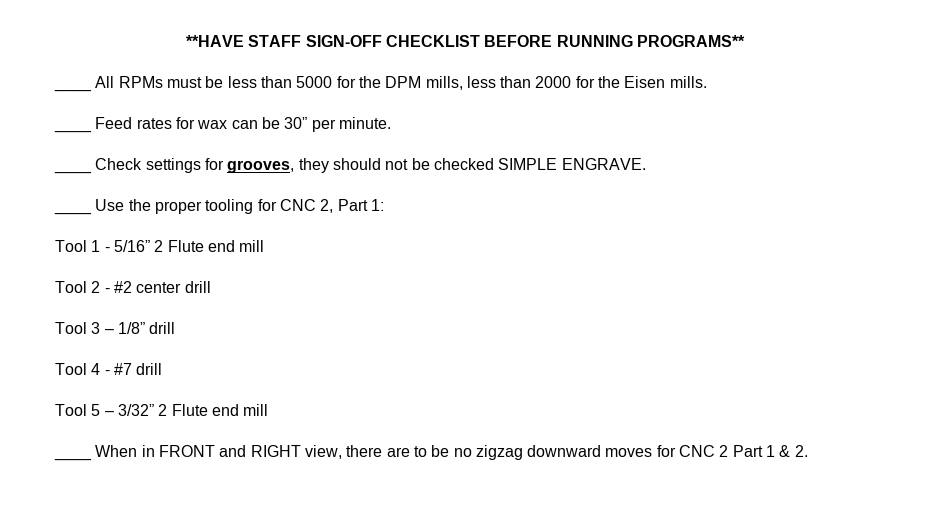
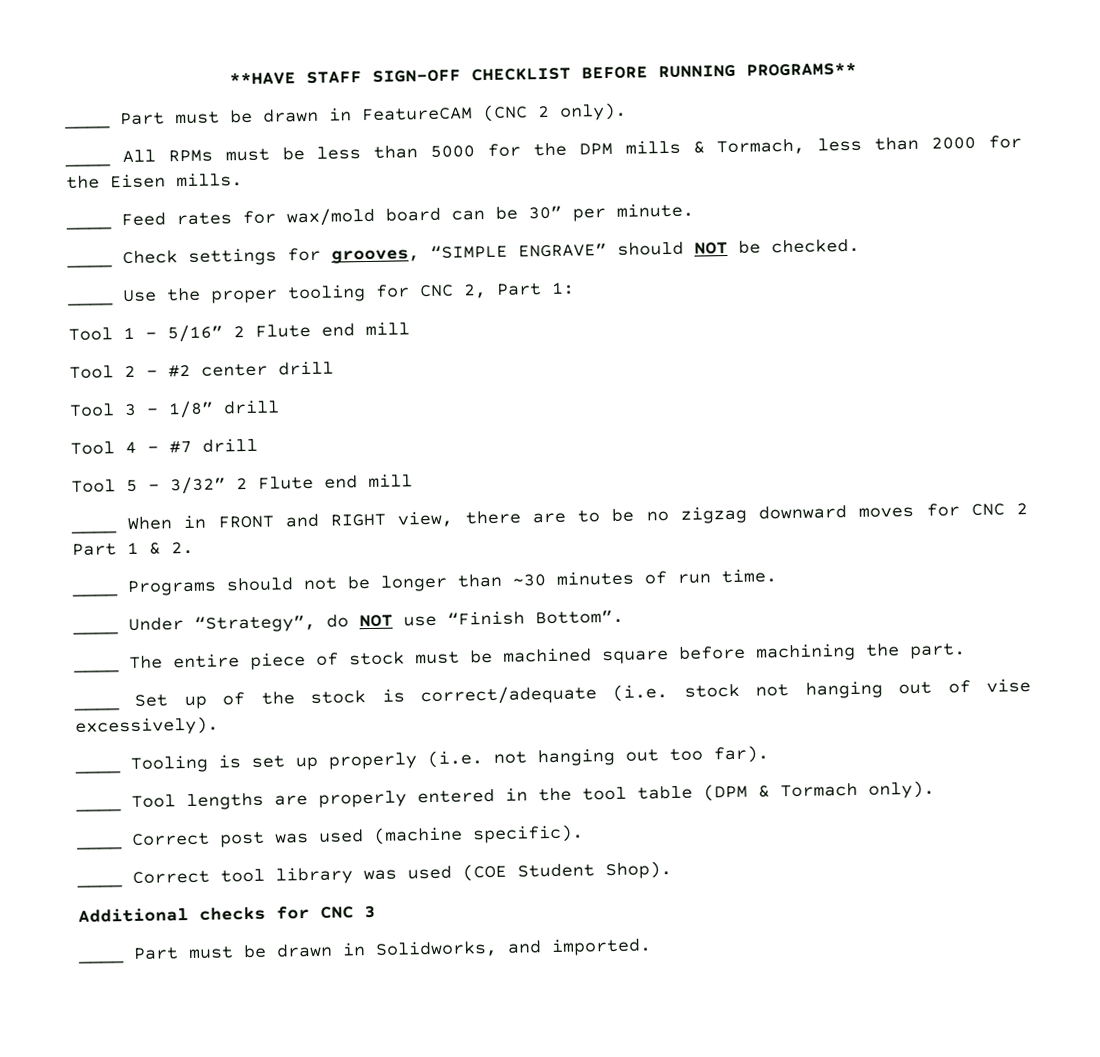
(745, 41) none -> [64,102,627,129] // ____ Part must be drawn in FeatureCAM (CNC 2 only).
[425,76,463,90] mills, -> [624,138,806,156] mills & Tormach,
[197,120,228,129] wax -> [286,207,441,227] wax/mold board
[298,158,646,173] they should not be checked SIMPLE ENGRAVE. -> [430,238,860,259] “SIMPLE ENGRAVE” should NOT be checked.
(808, 451) none -> [72,568,777,597] [72,609,624,635] [73,642,966,673] [73,678,1032,711] [75,716,219,736] [74,745,769,774] [75,780,935,812] [76,824,584,850] [76,861,672,888] [78,905,376,923] [78,937,652,964] // ____ Programs should not be longer than ~30 minutes of run time. // ____ Under “Strategy”, do NOT use “Finish Bottom”. // ____ The entire piece of stock must be machined square before machining the part. // ____ Set up of the stock is correct/adequate (i.e. stock not hanging out of vise excessively). // ____ Tooling is set up properly (i.e. not hanging out too far). // ____ Tool lengths are properly entered in the tool table (DPM & Tormach only). // ____ Correct post was used (machine specific). // ____ Correct tool library was used (COE Student Shop). // Additional checks for CNC 3 // ____ Part must be drawn in Solidworks, and imported.

